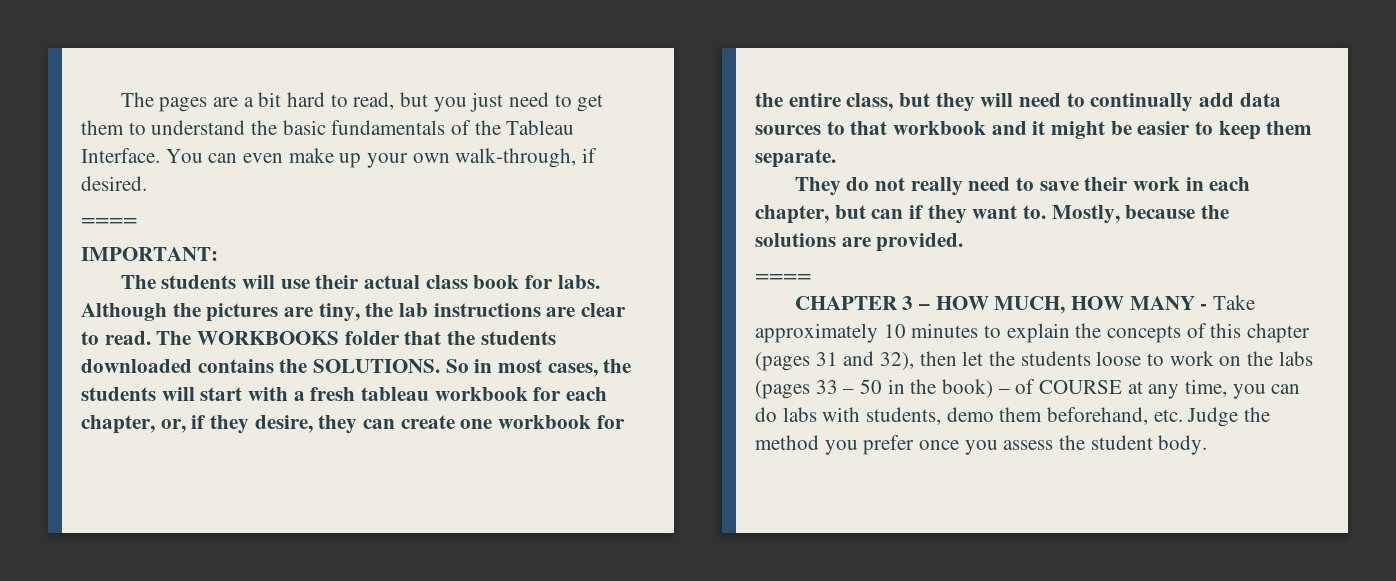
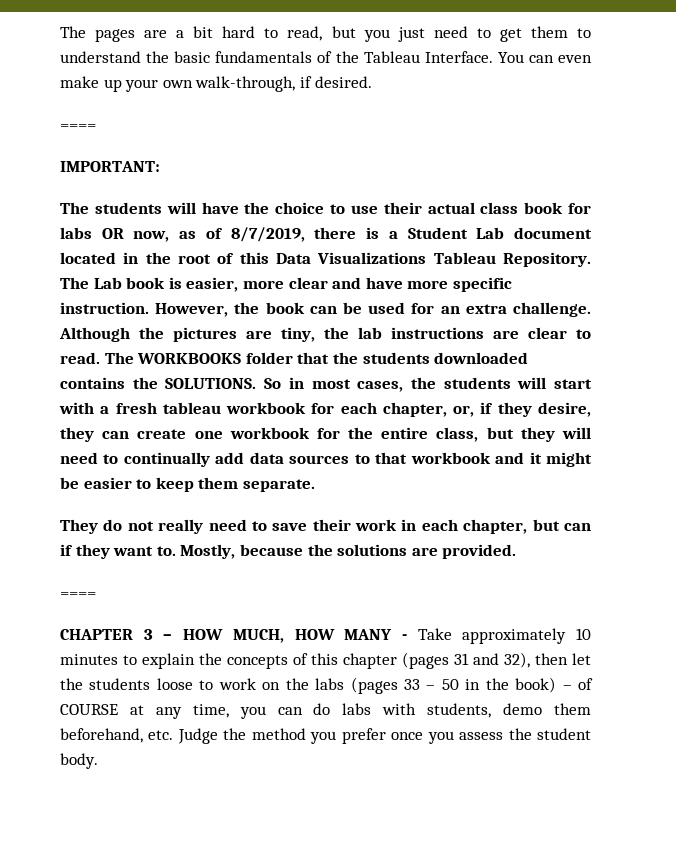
(275, 282) none -> [201,202,345,214] have the choice to
[557,275,600,289] labs. -> [60,227,593,242] [60,252,591,267] [60,277,512,292] [60,302,591,317] labs OR now, as of 8/7/2019, there is a Student Lab document located in the root of this Data Visualizations Tableau Repository. The Lab book is easier, more clear and have more specific instruction. However, the book can be used for an extra challenge.

